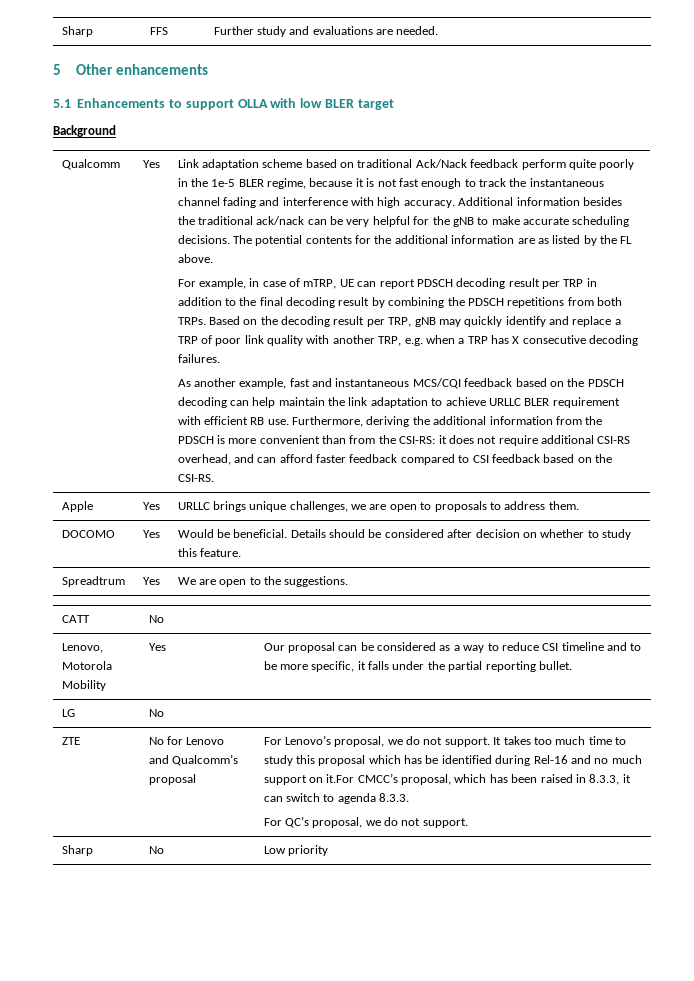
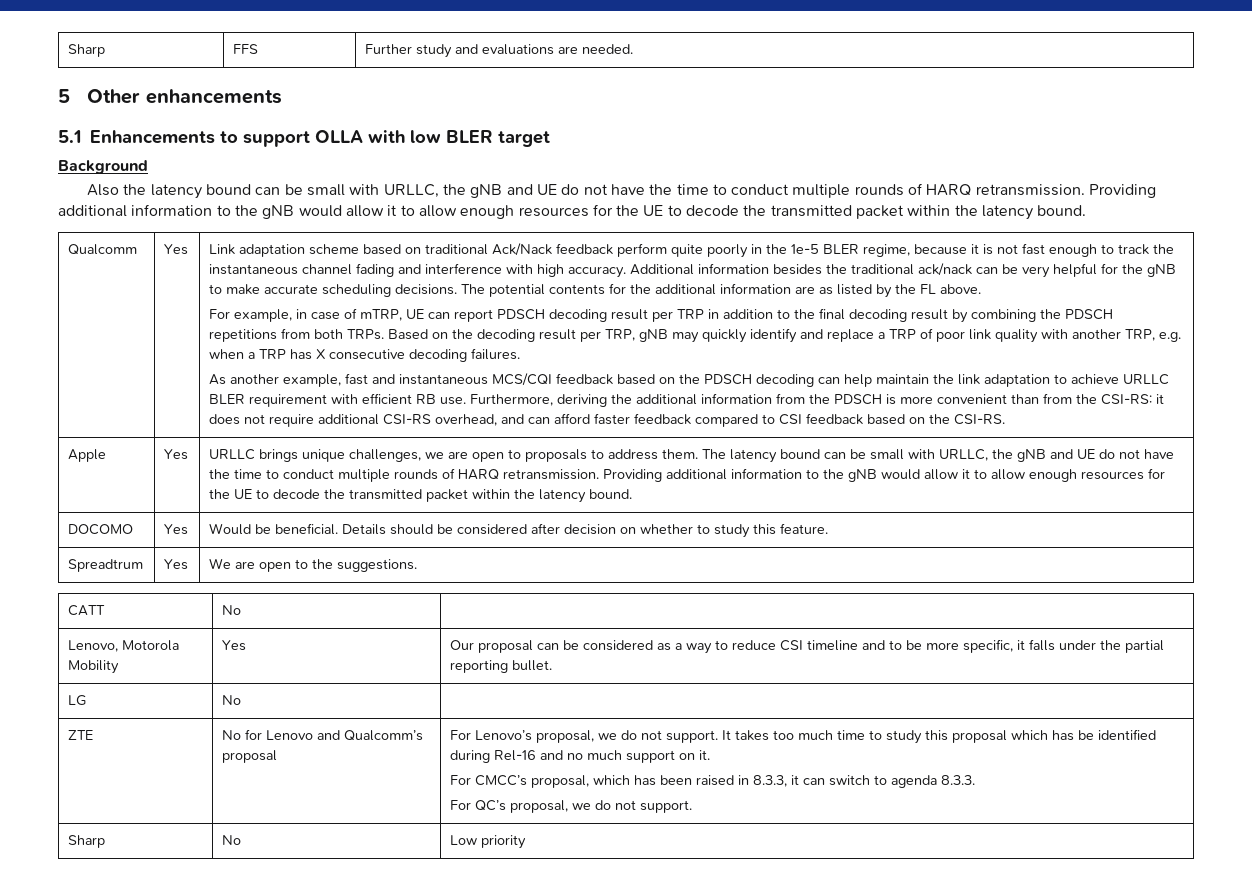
(116, 131) none -> [87,183,1157,199] [58,204,1087,220] // Also the latency bound can be small with URLLC, the gNB and UE do not have the time to conduct multiple rounds of HARQ retransmission. Providing additional information to the gNB would allow it to allow enough resources for the UE to decode the transmitted packet within the latency bound.
(579, 505) none -> [702,449,1175,463] [209,468,1166,482] [209,489,633,503] The latency bound can be small with URLLC, the gNB and UE do not have the time to conduct multiple rounds of HARQ retransmission. Providing additional information to the gNB would allow it to allow enough resources for the UE to decode the transmitted packet within the latency bound.
[326,774,355,783] it.For -> [699,750,711,760] [450,775,472,785] it. // For

